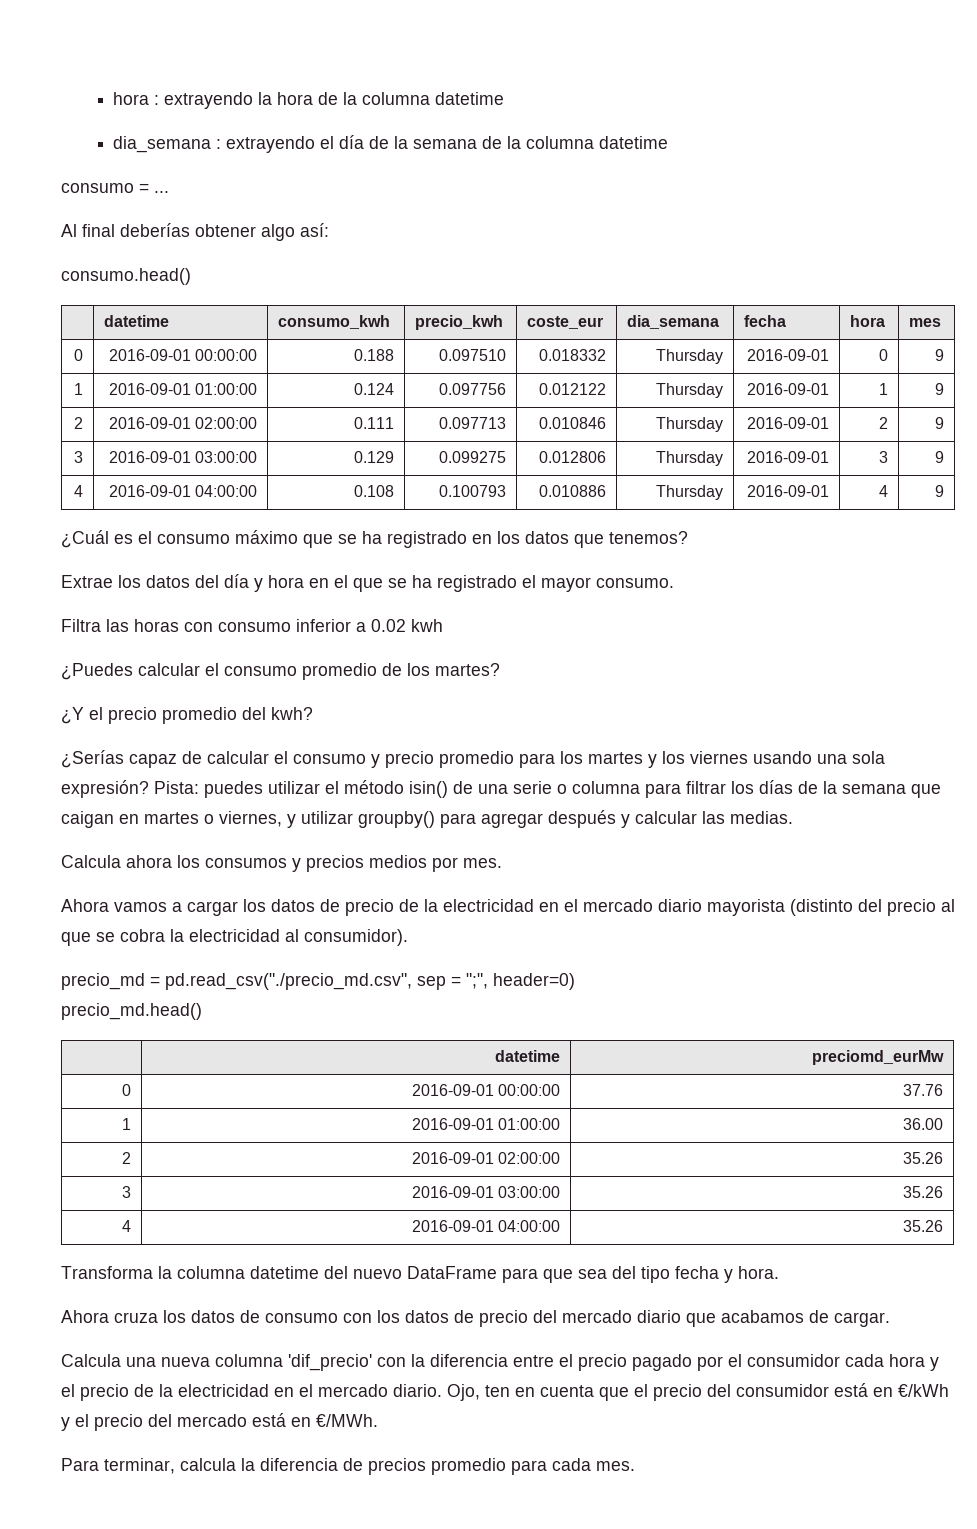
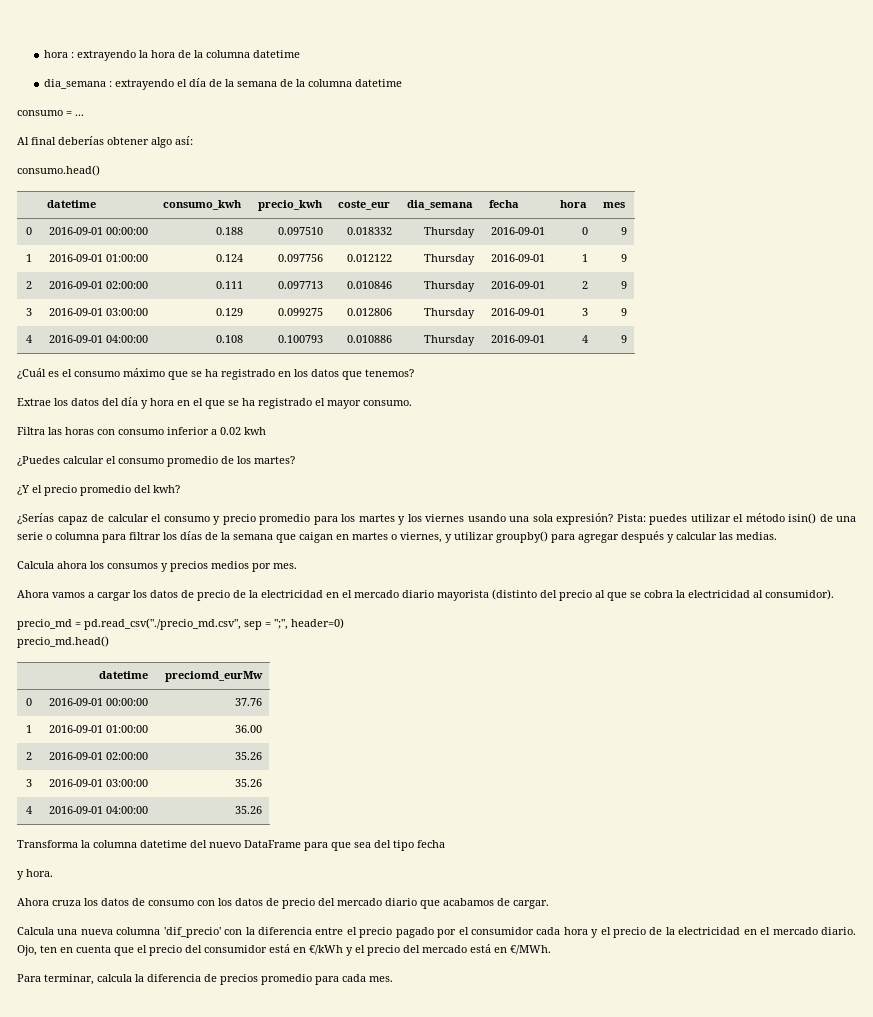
(719, 1272) none -> (445, 844) //

